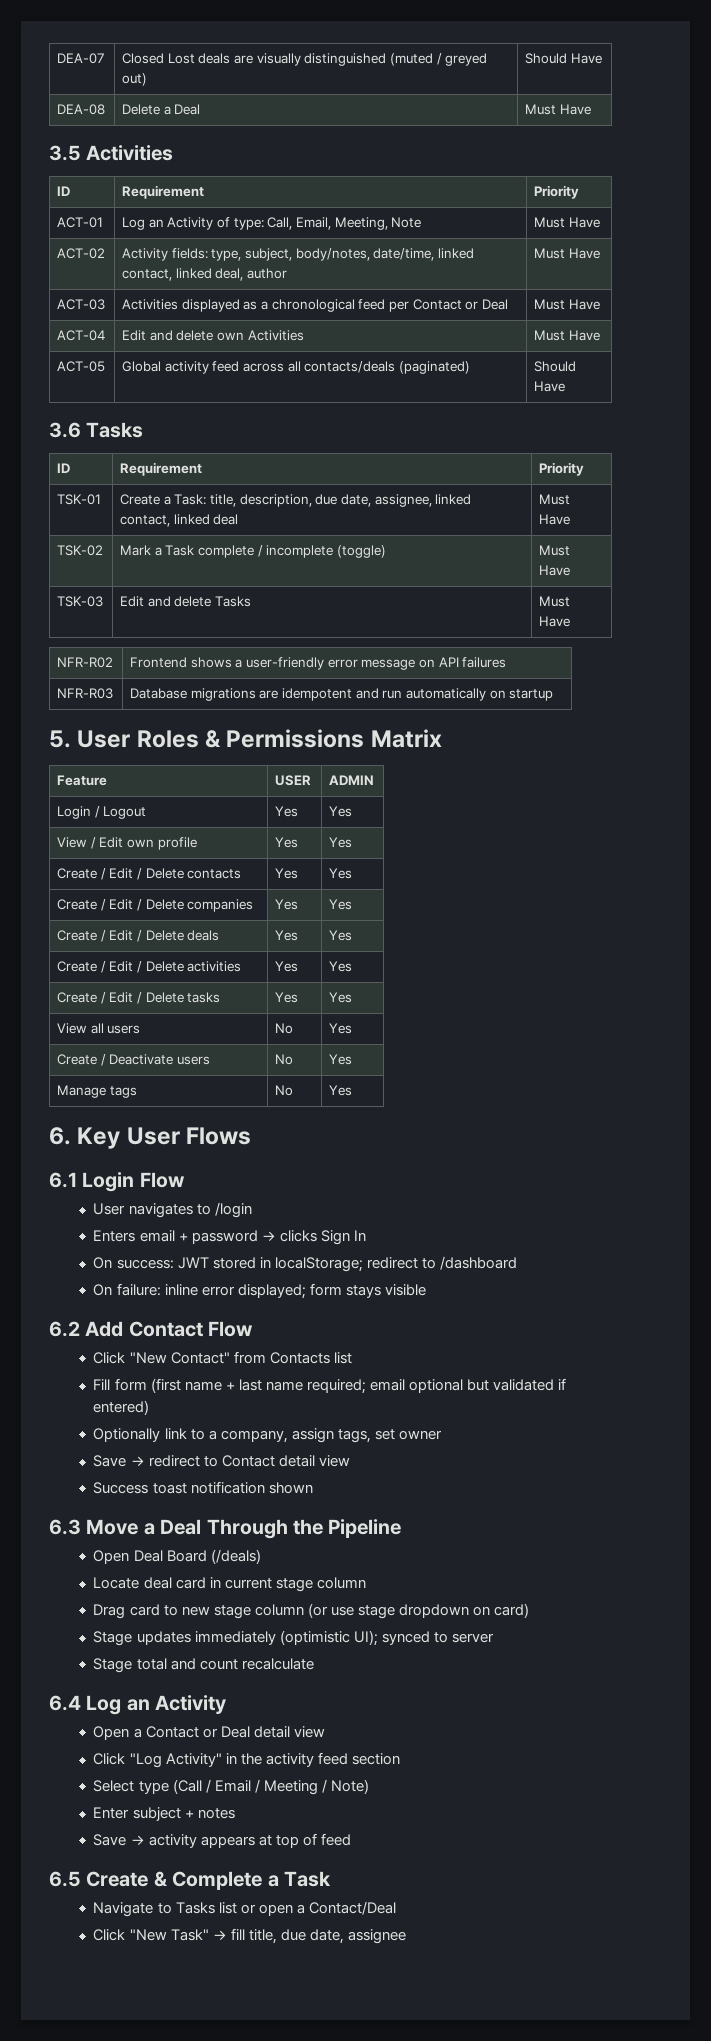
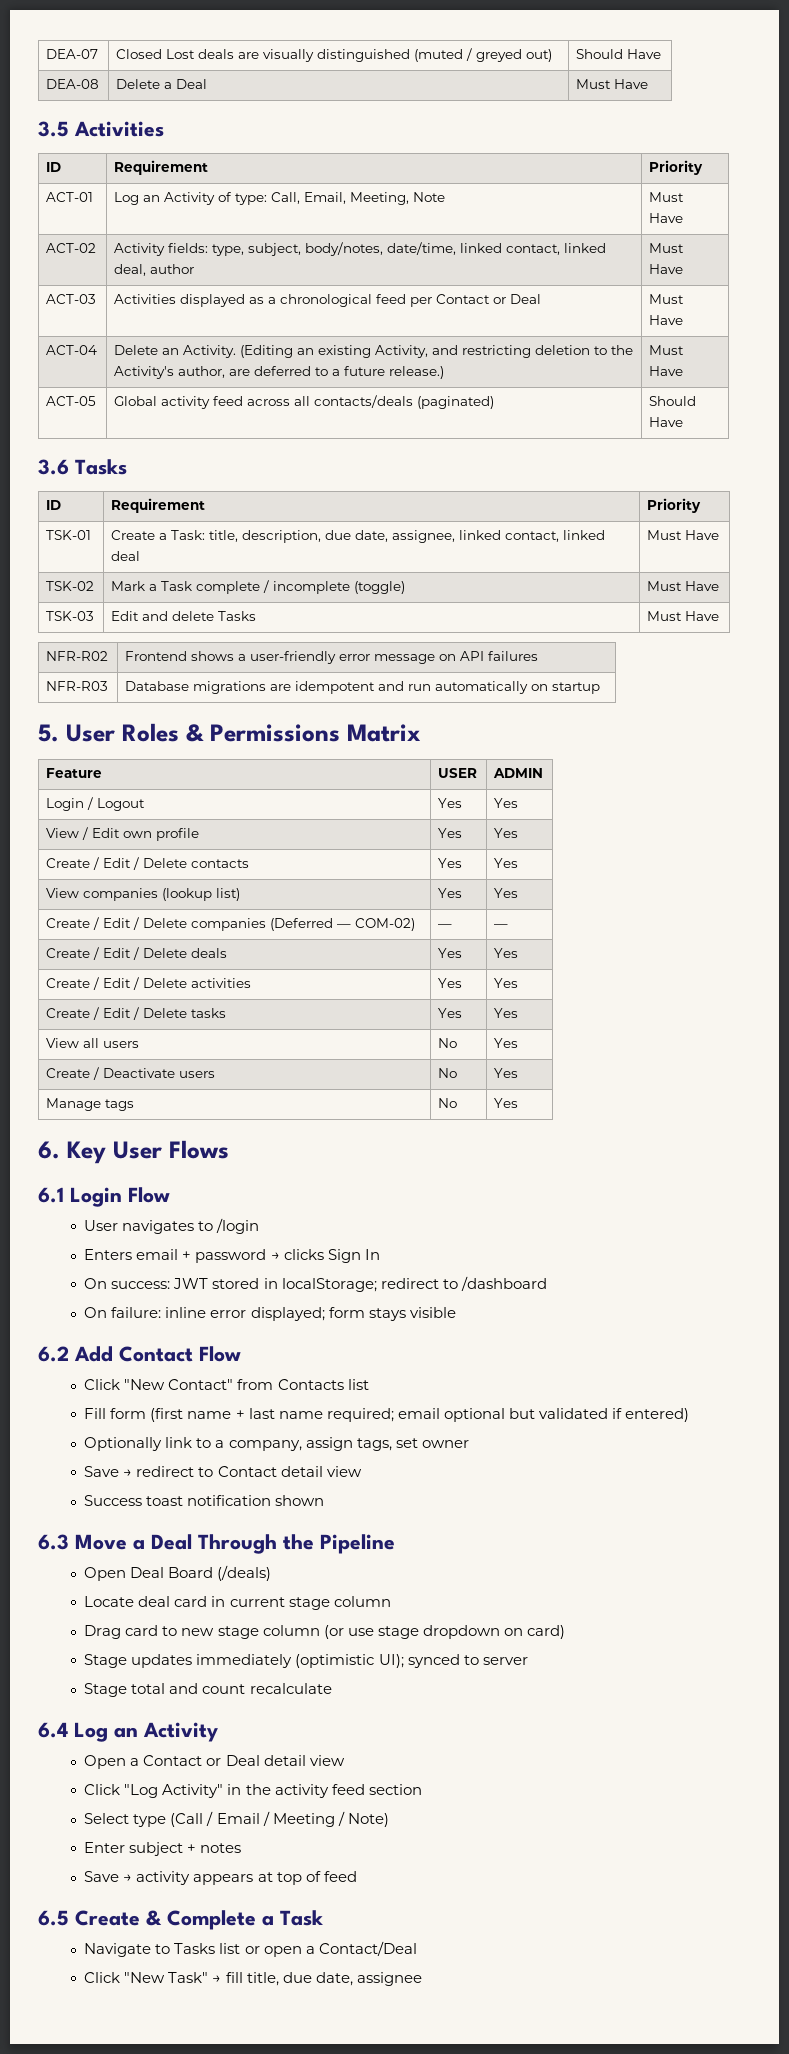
[122,330,304,341] Edit and delete own Activities -> [114,345,634,358] [114,366,445,379] Delete an Activity. (Editing an existing Activity, and restricting deletion to the Activity's author, are deferred to a future release.)
(353, 873) none -> [46,888,241,901] [438,888,463,898] [494,888,519,898] // View companies (lookup list) | Yes | Yes
[275,899,299,910] [329,899,353,910] | Yes | Yes -> [270,918,416,931] [438,924,453,928] [494,924,509,928] (Deferred — COM-02) | — | —

